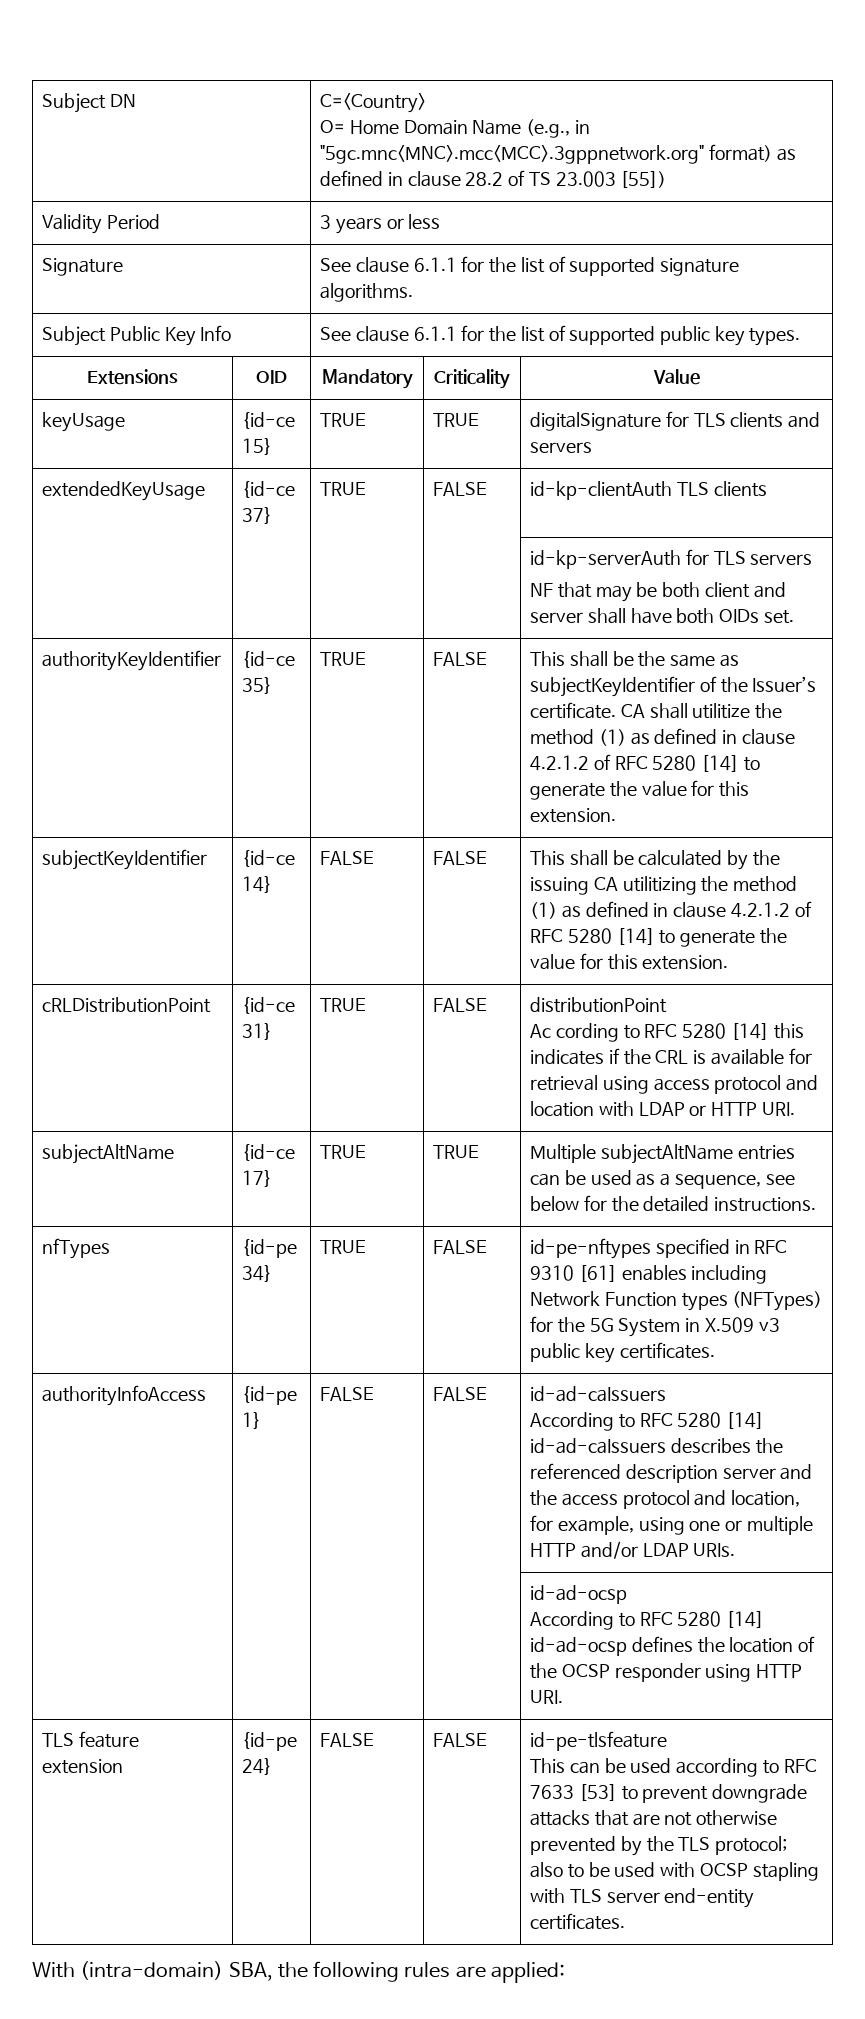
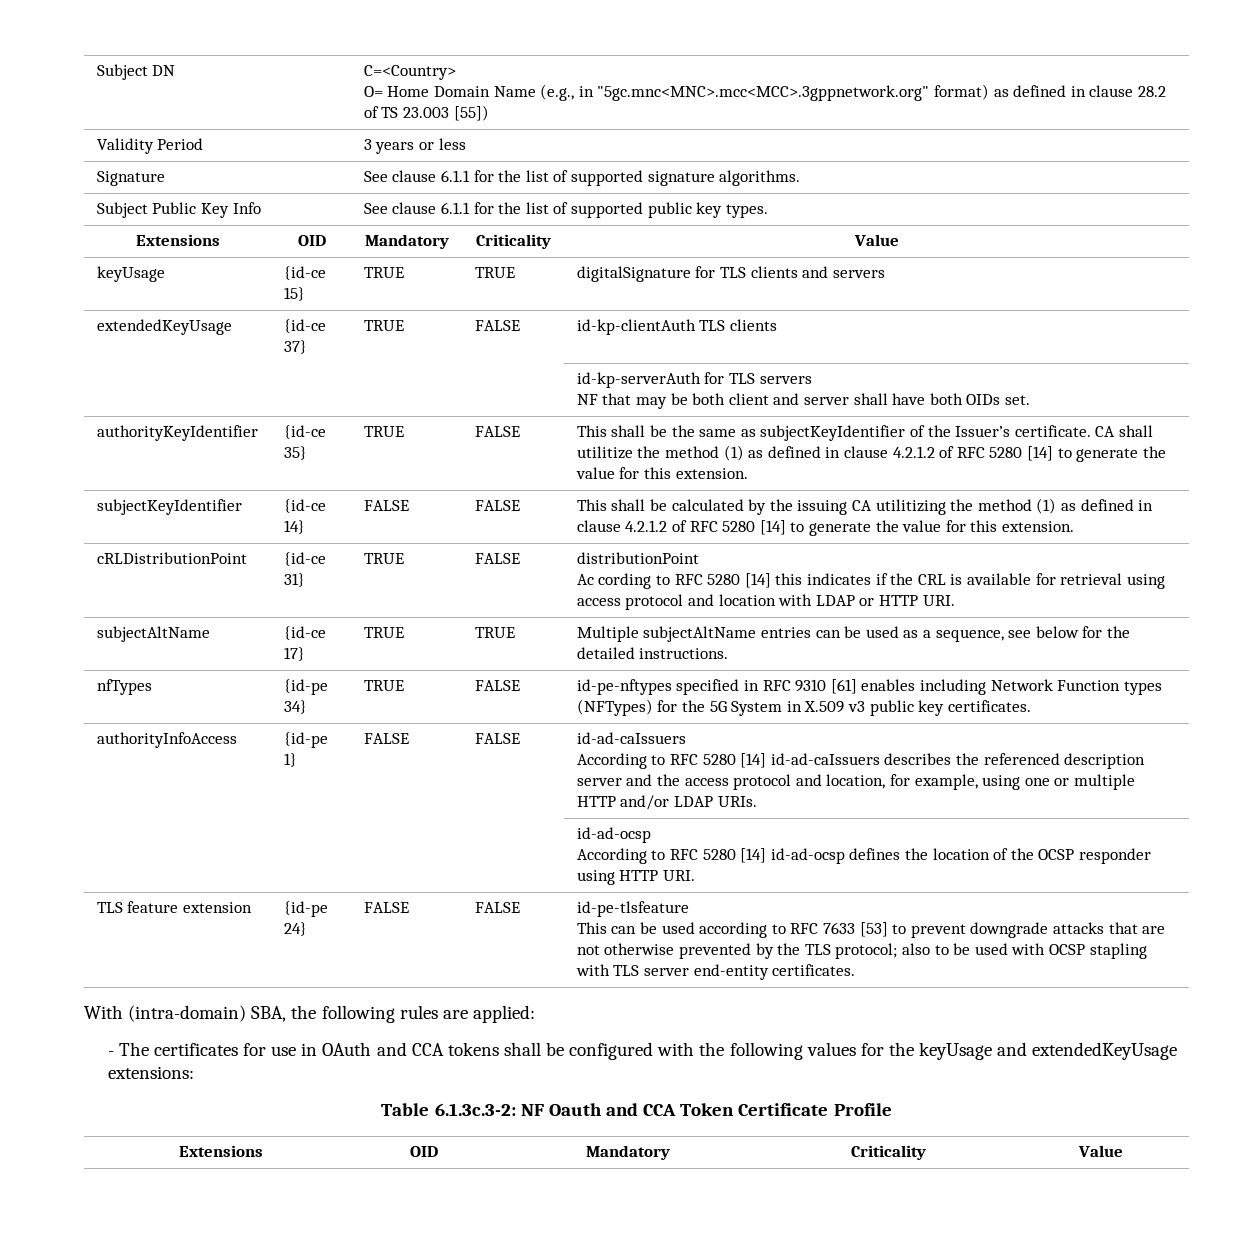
(565, 1972) none -> [107,1042,1178,1060] [107,1066,194,1079] [381,1103,892,1116] [178,1145,263,1157] [410,1146,438,1157] [585,1145,670,1160] [851,1145,926,1160] [1078,1145,1123,1157] // - The certificates for use in OAuth and CCA tokens shall be configured with the following values for the keyUsage and extendedKeyUsage extensions: // Table 6.1.3c.3-2: NF Oauth and CCA Token Certificate Profile // Extensions | OID | Mandatory | Criticality | Value

